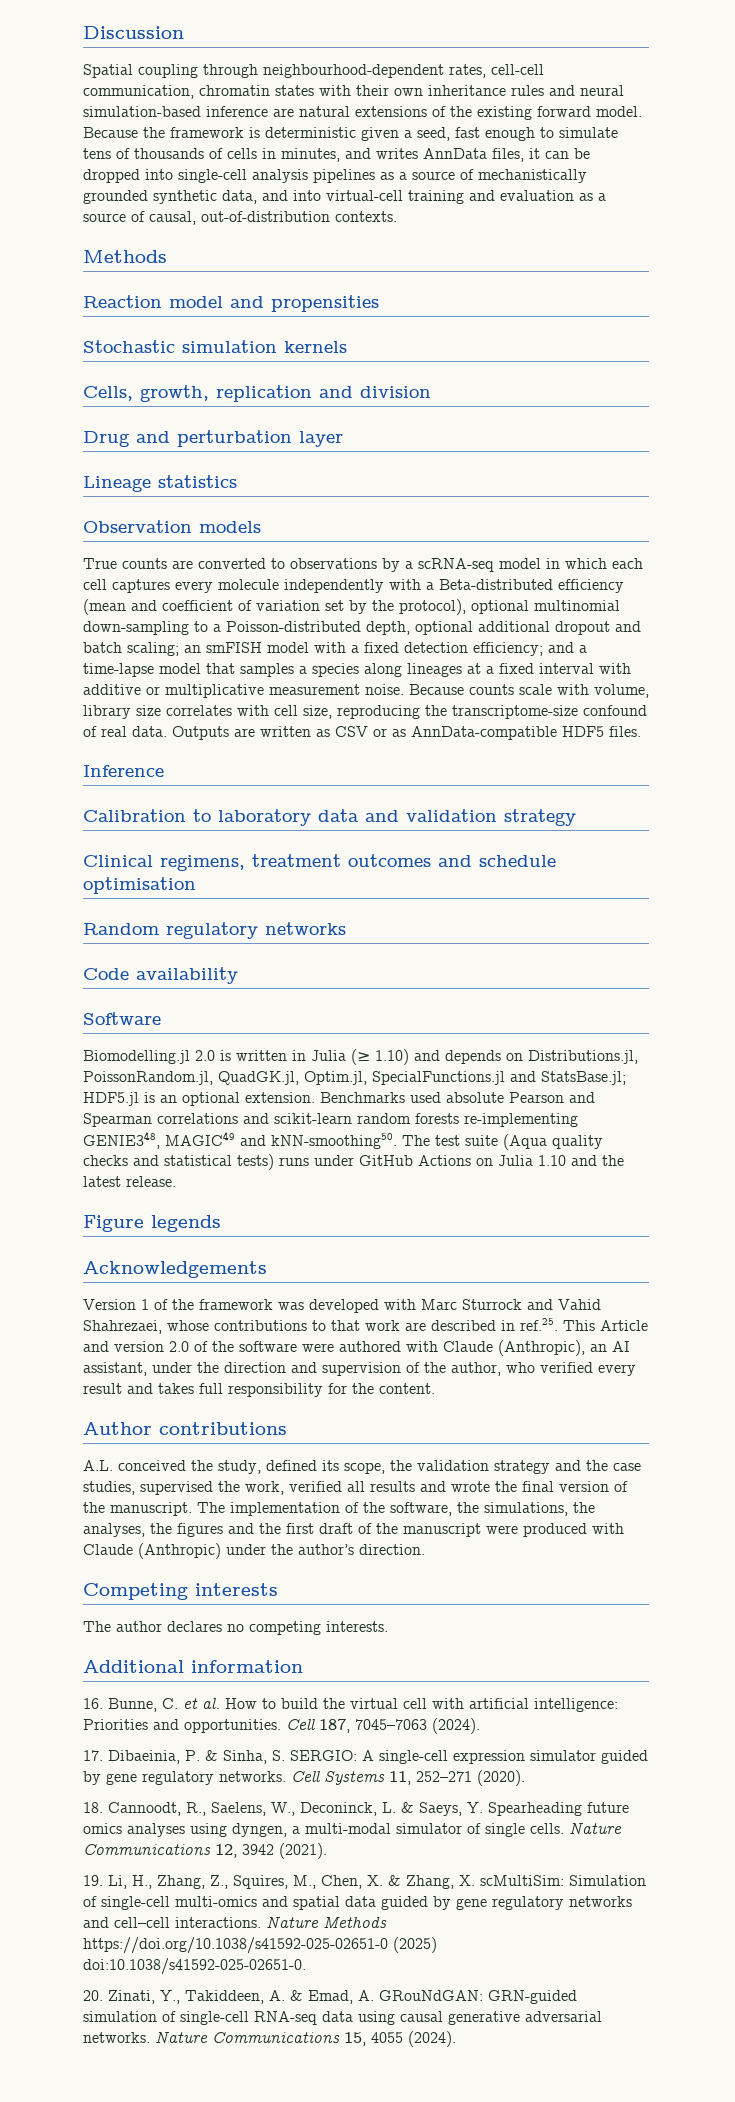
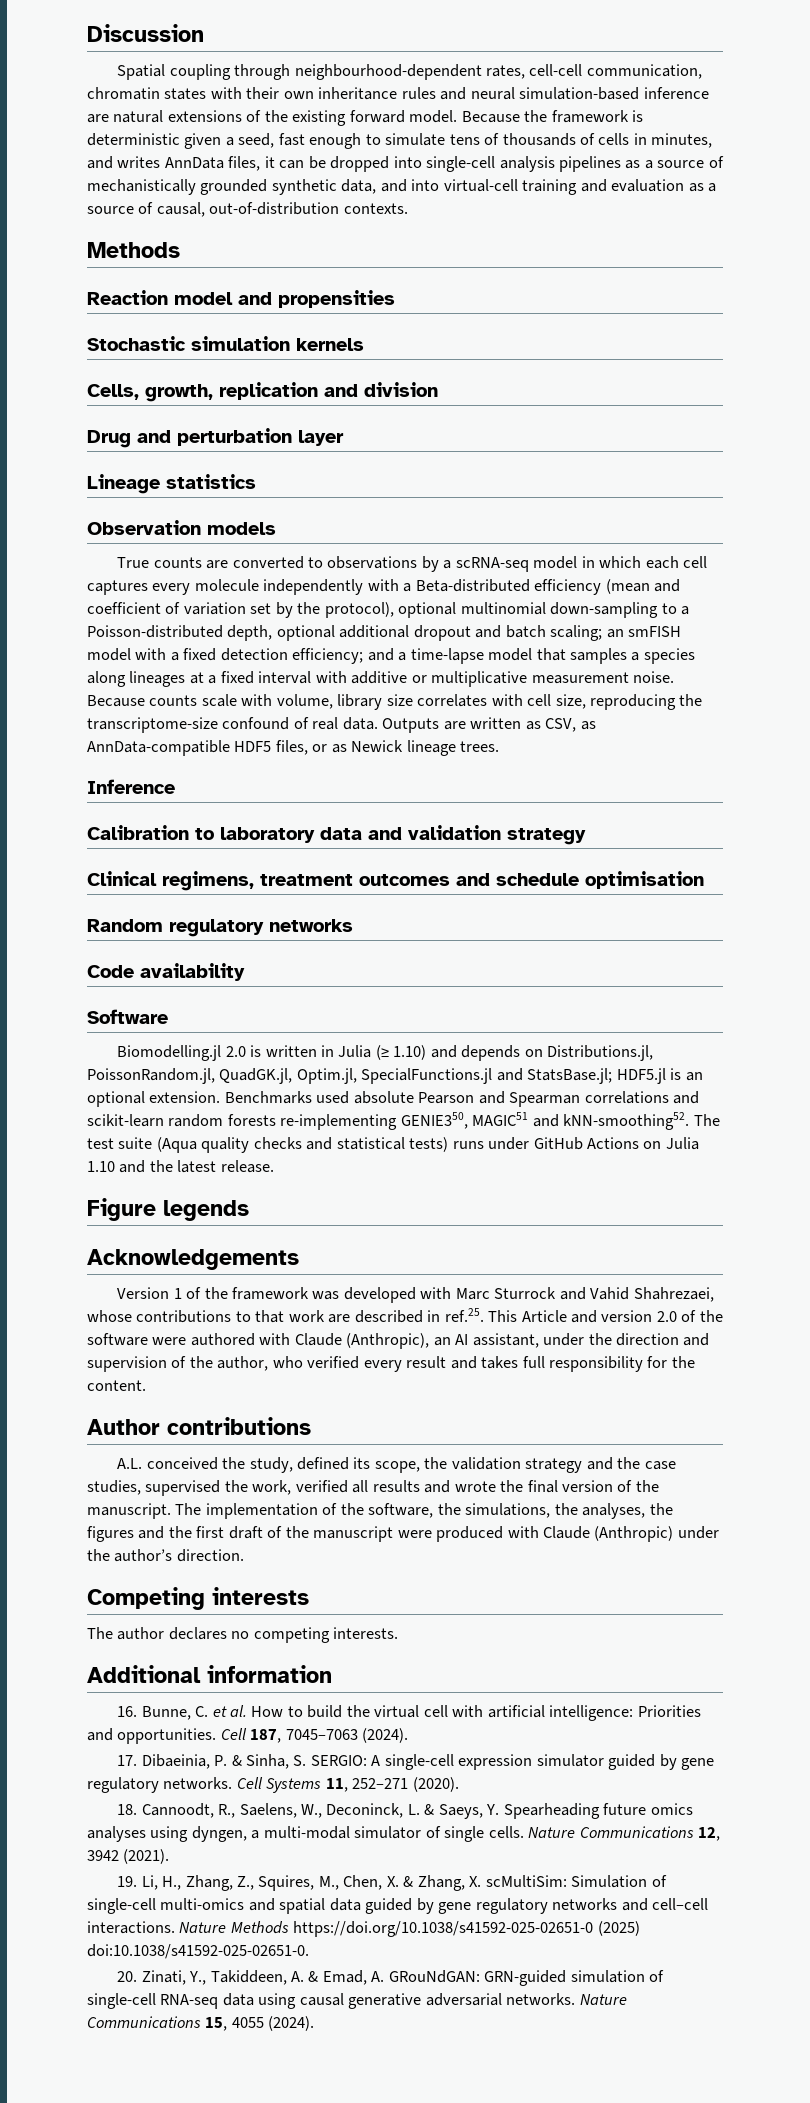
[335,726,387,737] CSV or -> [545,718,577,732] CSV,
[609,726,641,737] files. -> [275,740,500,756] files, or as Newick lineage trees.
[83,1131,397,1149] GENIE348, MAGIC49 and kNN-smoothing50. -> [400,1112,690,1130] GENIE350, MAGIC51 and kNN-smoothing52.

